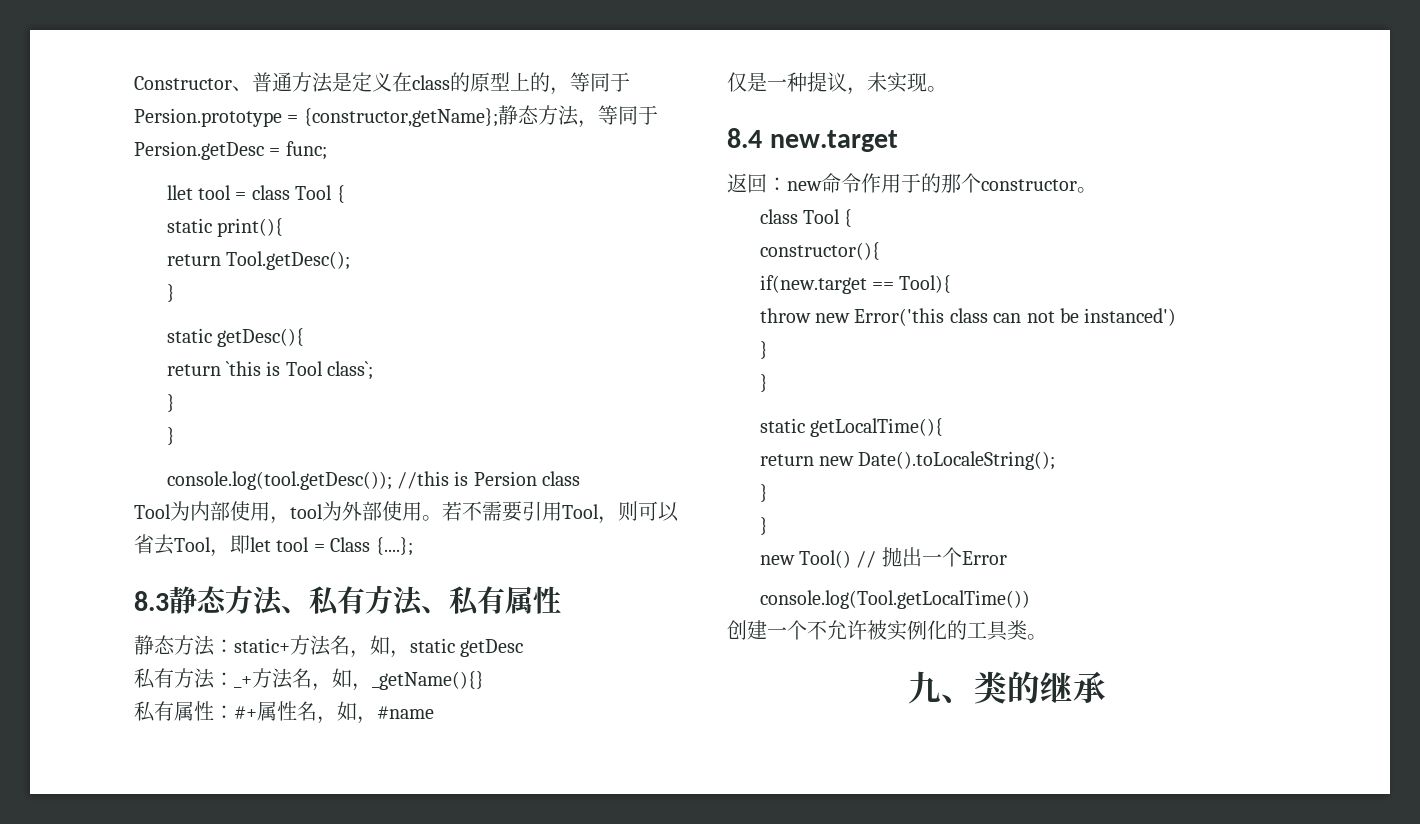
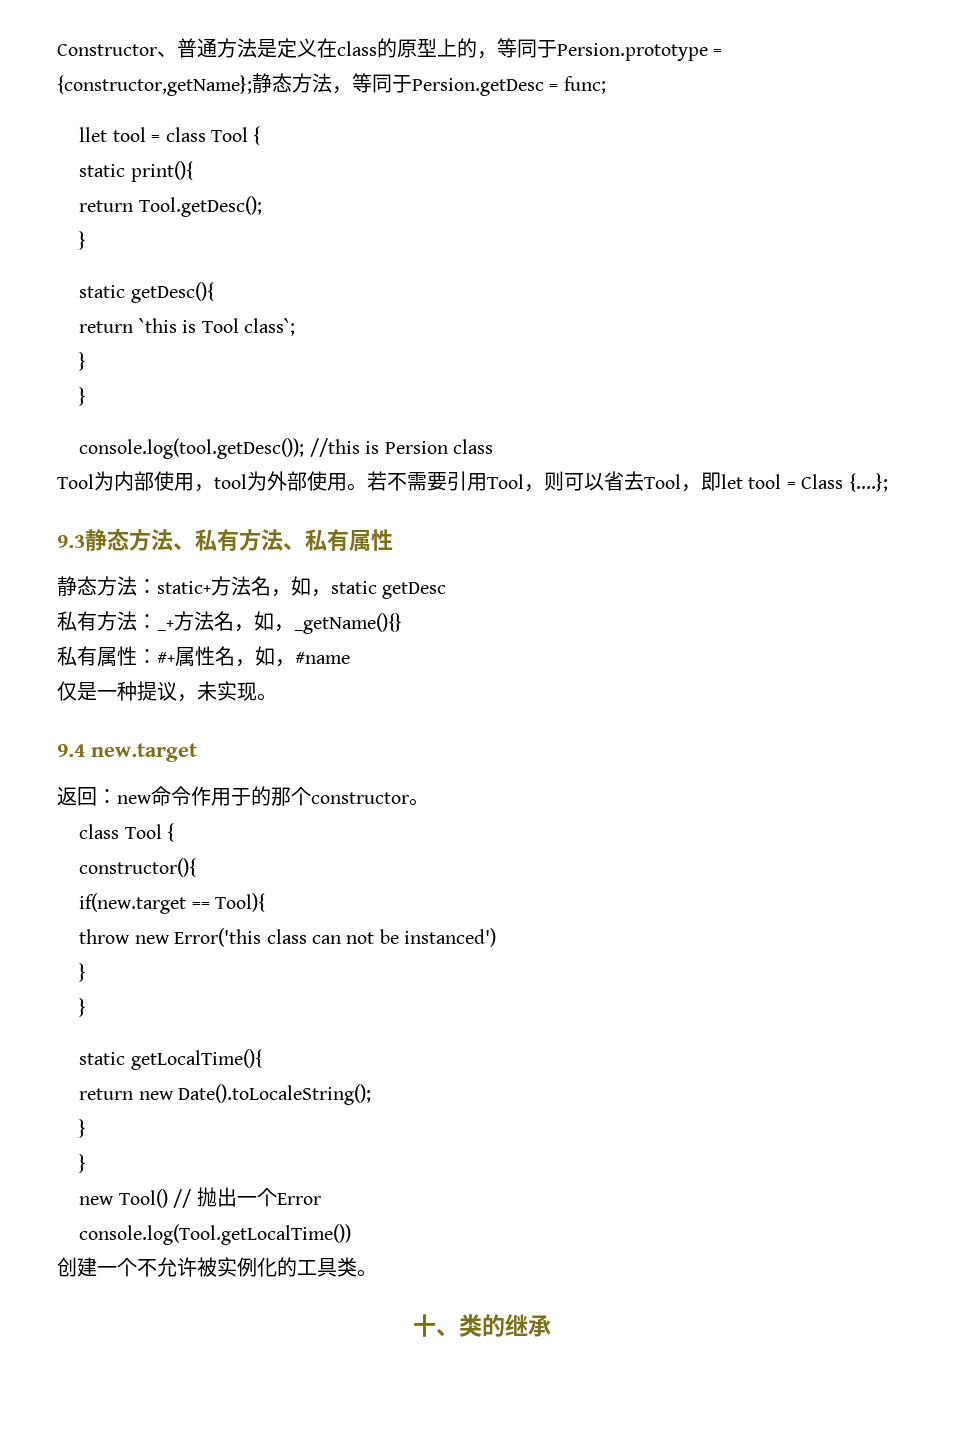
[134,591,169,611] 8.3 -> [57,535,85,548] 9.3
[727,128,762,148] 8.4 -> [57,744,85,757] 9.4
[907,671,941,704] 九 -> [413,1314,436,1337] 十

